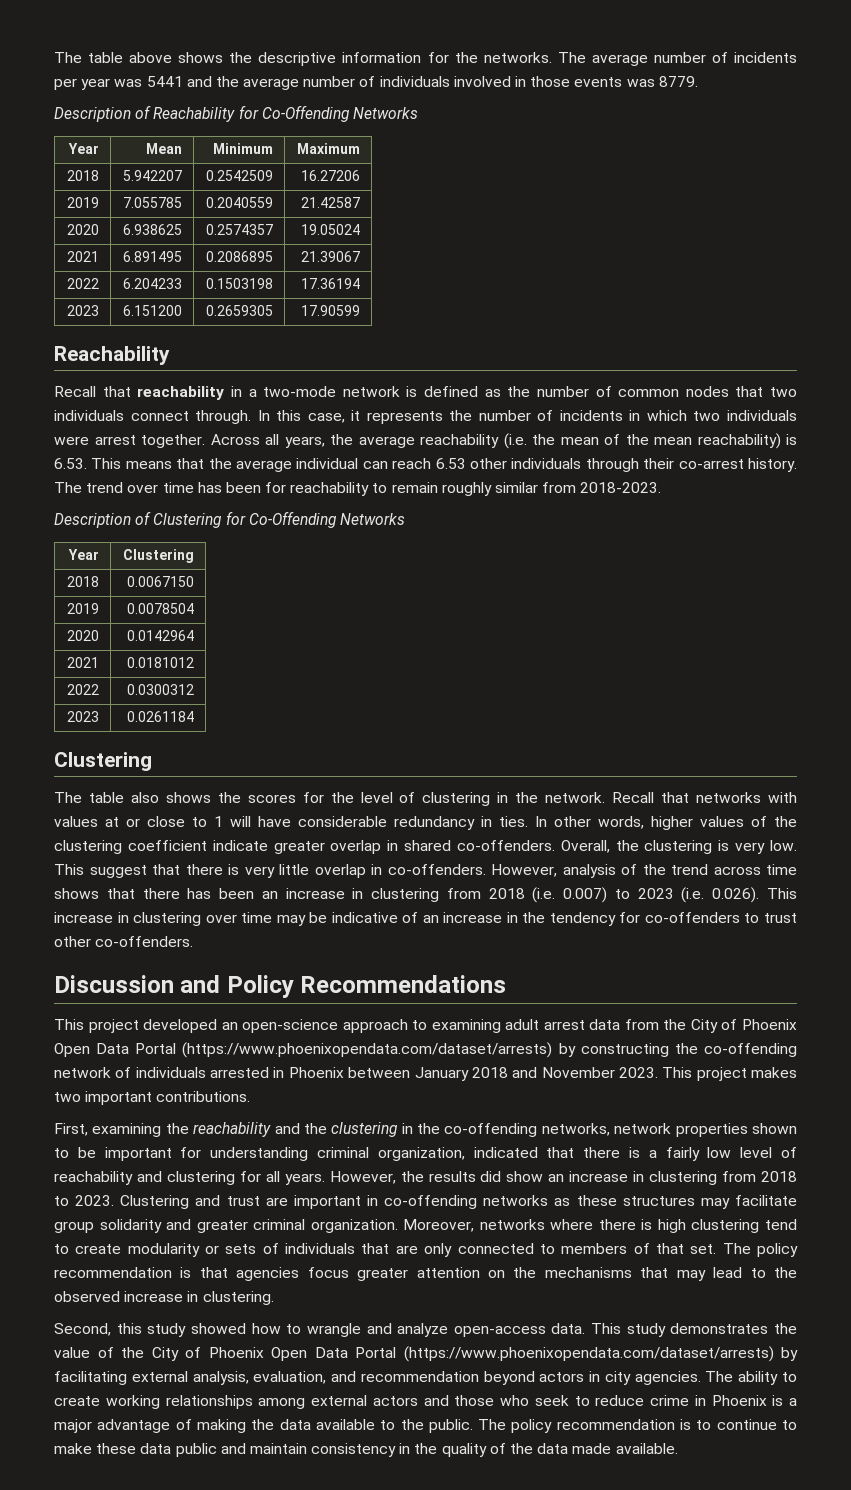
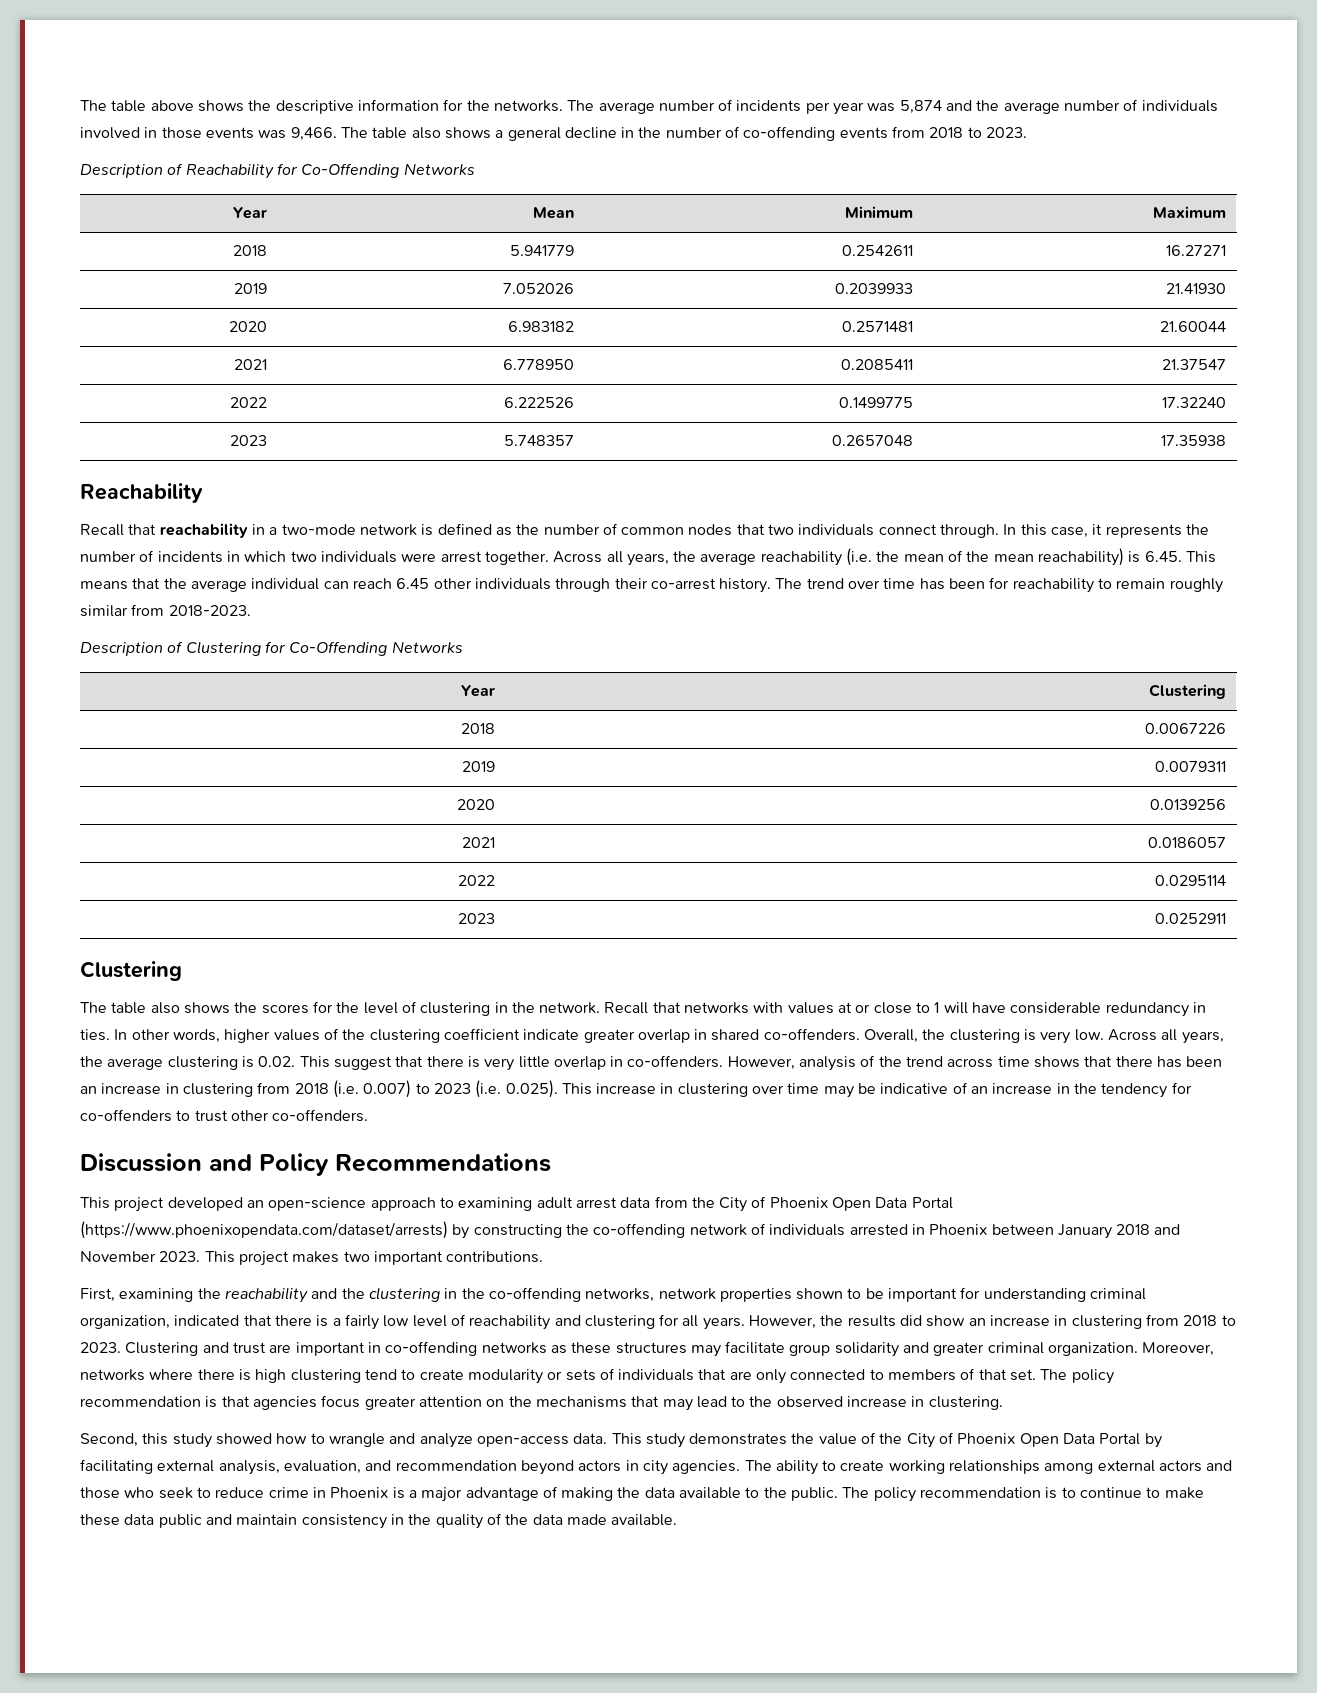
[146,76,183,87] 5441 -> [899,100,942,114] 5,874
[658,76,698,87] 8779. -> [290,126,1028,141] 9,466. The table also shows a general decline in the number of co-offending events from 2018 to 2023.
[123,170,183,181] [206,170,274,181] [301,170,361,181] [67,197,100,208] [123,197,183,208] [206,197,274,208] [301,197,361,208] [67,224,100,235] [123,224,183,235] [206,224,274,235] [301,224,361,235] [67,251,100,262] [123,251,183,262] [206,251,274,262] [301,251,361,262] [67,278,100,289] [123,278,183,289] [206,278,274,289] [301,278,361,289] [67,305,100,316] [123,305,183,316] [206,305,274,316] [301,305,361,316] 5.942207 | 0.2542509 | 16.27206 // 2019 | 7.055785 | 0.2040559 | 21.42587 // 2020 | 6.938625 | 0.2574357 | 19.05024 // 2021 | 6.891495 | 0.2086895 | 21.39067 // 2022 | 6.204233 | 0.1503198 | 17.36194 // 2023 | 6.151200 | 0.2659305 | 17.90599 -> [510,245,575,256] [842,245,914,256] [1166,245,1227,256] [234,283,268,294] [503,283,575,294] [835,283,914,294] [1166,283,1227,294] [229,321,268,332] [508,321,575,332] [842,321,914,332] [1160,321,1227,332] [234,359,268,370] [503,359,575,370] [841,359,914,370] [1162,359,1227,370] [230,397,268,408] [504,397,575,408] [839,397,914,408] [1162,397,1227,408] [230,435,268,446] [504,435,575,446] [832,435,914,446] [1161,435,1227,446] 5.941779 | 0.2542611 | 16.27271 // 2019 | 7.052026 | 0.2039933 | 21.41930 // 2020 | 6.983182 | 0.2571481 | 21.60044 // 2021 | 6.778950 | 0.2085411 | 21.37547 // 2022 | 6.222526 | 0.1499775 | 17.32240 // 2023 | 5.748357 | 0.2657048 | 17.35938
[54,458,87,469] 6.53. -> [1144,551,1182,562] 6.45.
[435,458,466,469] 6.53 -> [396,578,430,589] 6.45
[127,576,195,587] [67,603,100,614] [127,603,195,614] [67,630,100,641] [127,630,195,641] [67,657,100,668] [127,657,195,668] [67,684,100,695] [127,684,195,695] [67,711,100,722] [127,711,195,722] 0.0067150 // 2019 | 0.0078504 // 2020 | 0.0142964 // 2021 | 0.0181012 // 2022 | 0.0300312 // 2023 | 0.0261184 -> [1145,723,1227,734] [462,761,496,772] [1155,761,1227,772] [457,799,496,810] [1150,799,1227,810] [462,837,496,848] [1148,837,1227,848] [458,875,496,886] [1155,875,1227,886] [458,913,496,924] [1155,913,1227,924] 0.0067226 // 2019 | 0.0079311 // 2020 | 0.0139256 // 2021 | 0.0186057 // 2022 | 0.0295114 // 2023 | 0.0252911
(797, 845) none -> [1108,1029,1224,1044] [80,1056,296,1070] Across all years, the average clustering is 0.02.
[712,887,760,903] 0.026). -> [505,1080,558,1098] 0.025).
[403,1346,774,1362] (https://www.phoenixopendata.com/dataset/arrests) -> (1141, 1439) none

